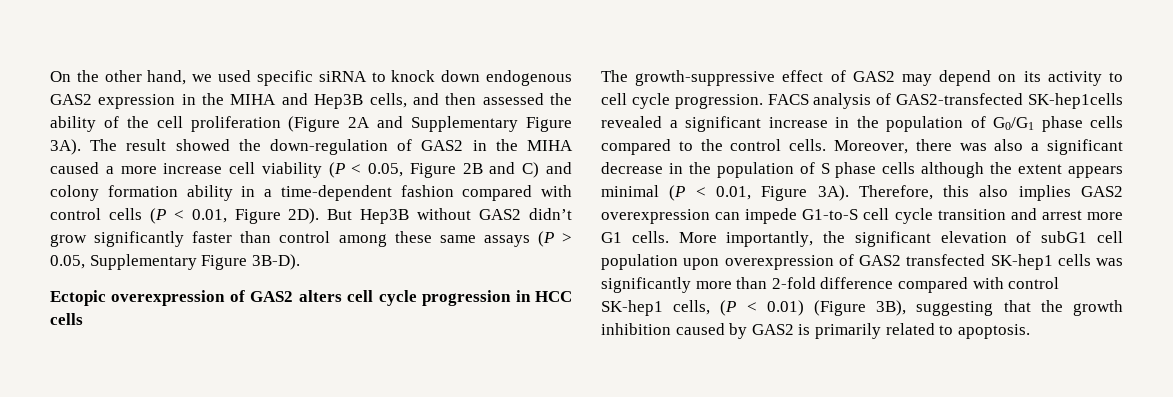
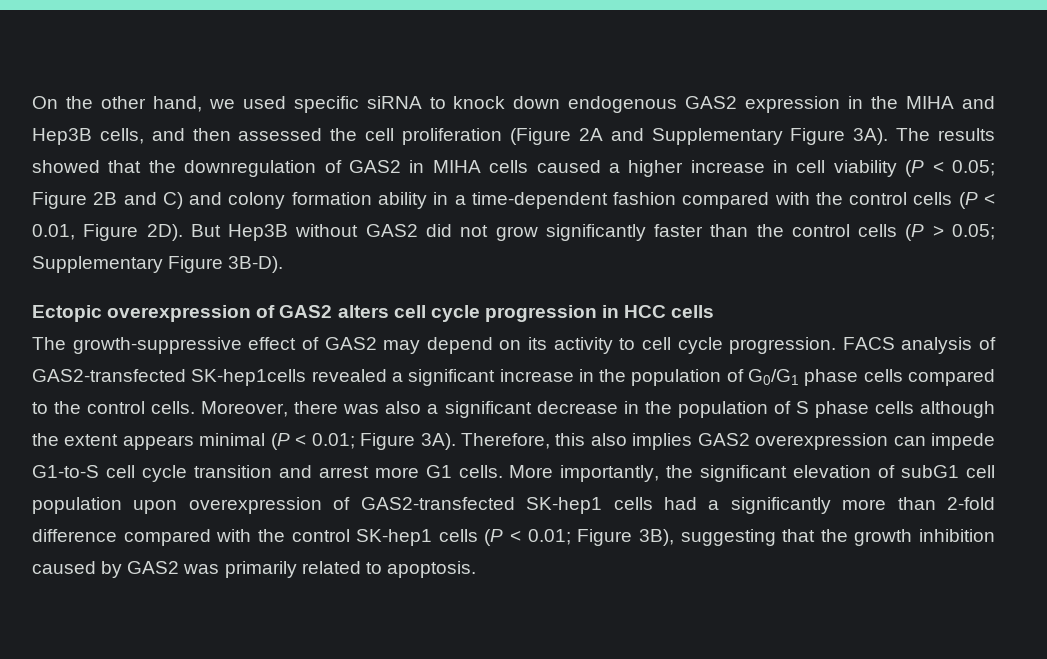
[50,116,149,132] ability of the -> (358, 134) none
[126,139,573,155] [50,162,223,174] result showed the down-regulation of GAS2 in the MIHA caused a more increase -> [938,128,996,141] [32,160,789,177] results showed that the downregulation of GAS2 in MIHA cells caused a higher increase in
[368,163,404,177] 0.05, -> [952,160,996,176] 0.05;
(572, 191) none -> [815,192,843,205] the
[529,208,573,220] didn’t -> [425,224,489,237] did not
[279,231,530,247] control among these same assays -> [756,224,898,237] the control cells
[50,255,85,269] 0.05, -> [952,224,996,240] 0.05;
[715,186,751,200] 0.01, -> [311,433,355,449] 0.01;
[859,254,1123,270] GAS2 transfected SK-hep1 cells was -> [360,497,720,514] GAS2-transfected SK-hep1 cells had a
(1004, 283) none -> [257,529,285,542] the
[673,300,866,316] cells, (P < 0.01) (Figure -> [438,529,633,546] cells (P < 0.01; Figure
[798,324,811,335] is -> [183,564,220,574] was

